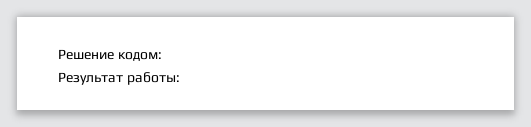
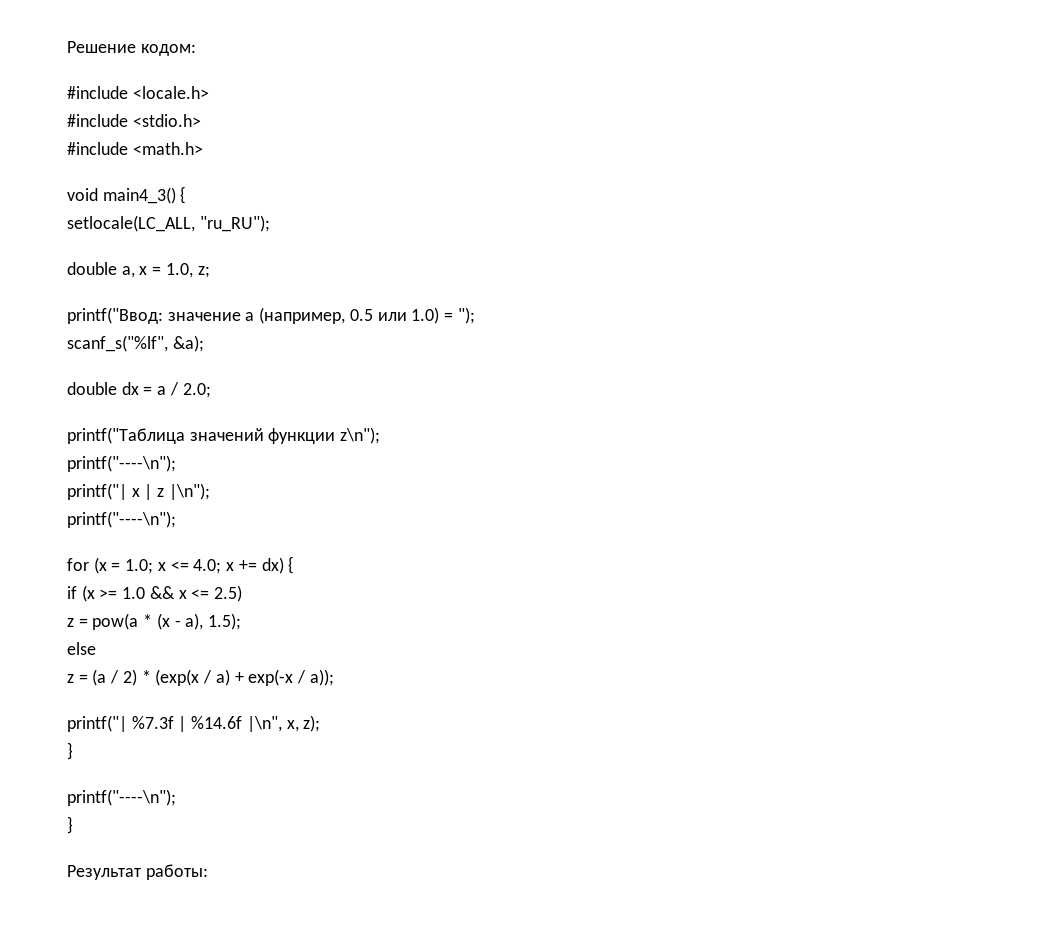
(162, 56) none -> [67,86,209,99] [67,114,201,127] [67,142,203,155] [67,186,187,204] [67,215,270,232] [67,262,210,278] [67,307,475,324] [67,335,204,352] [67,382,211,398] [67,427,381,444] [67,455,176,472] [67,483,210,500] [67,511,176,528] [67,556,295,574] [67,585,243,602] [67,613,242,630] [67,642,96,655] [67,669,334,686] [67,715,321,732] [67,742,73,760] [67,789,176,806] [67,816,73,834] // #include <locale.h> // #include <stdio.h> // #include <math.h> // void main4_3() { // setlocale(LC_ALL, "ru_RU"); // double a, x = 1.0, z; // printf("Ввод: значение a (например, 0.5 или 1.0) = "); // scanf_s("%lf", &a); // double dx = a / 2.0; // printf("Таблица значений функции z\n"); // printf("----\n"); // printf("| x | z |\n"); // printf("----\n"); // for (x = 1.0; x <= 4.0; x += dx) { // if (x >= 1.0 && x <= 2.5) // z = pow(a * (x - a), 1.5); // else // z = (a / 2) * (exp(x / a) + exp(-x / a)); // printf("| %7.3f | %14.6f |\n", x, z); // } // printf("----\n"); // }

